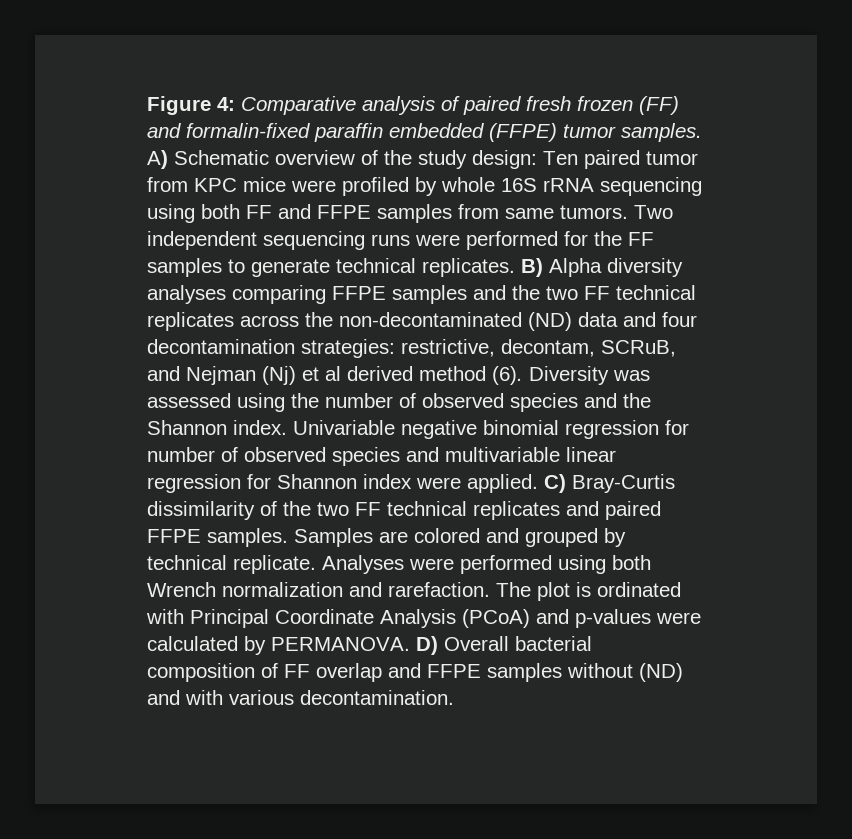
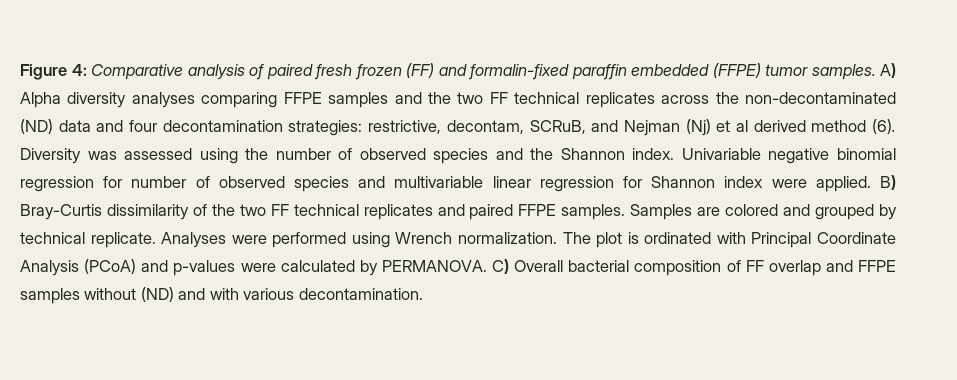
[174,150,698,169] [147,177,702,196] [147,204,673,223] [147,231,654,250] [147,258,543,277] Schematic overview of the study design: Ten paired tumor from KPC mice were profiled by whole 16S rRNA sequencing using both FF and FFPE samples from same tumors. Two independent sequencing runs were performed for the FF samples to generate technical replicates. B) -> (896, 70) none
[544,474,566,493] C) -> [880,175,897,190] B)
[612,555,651,570] [147,582,490,597] both Wrench normalization and rarefaction. -> [395,232,557,244] Wrench normalization.
[416,636,438,655] D) -> [492,259,509,274] C)

